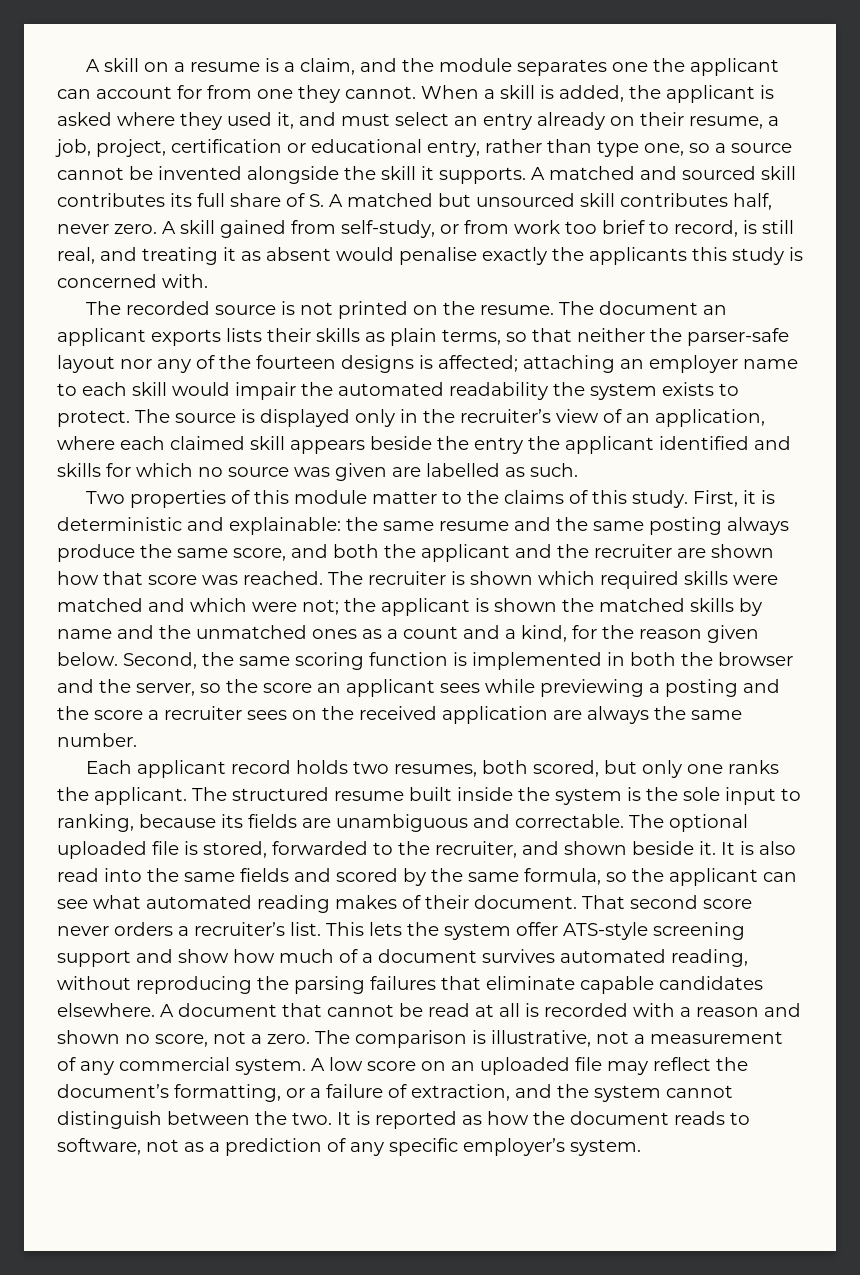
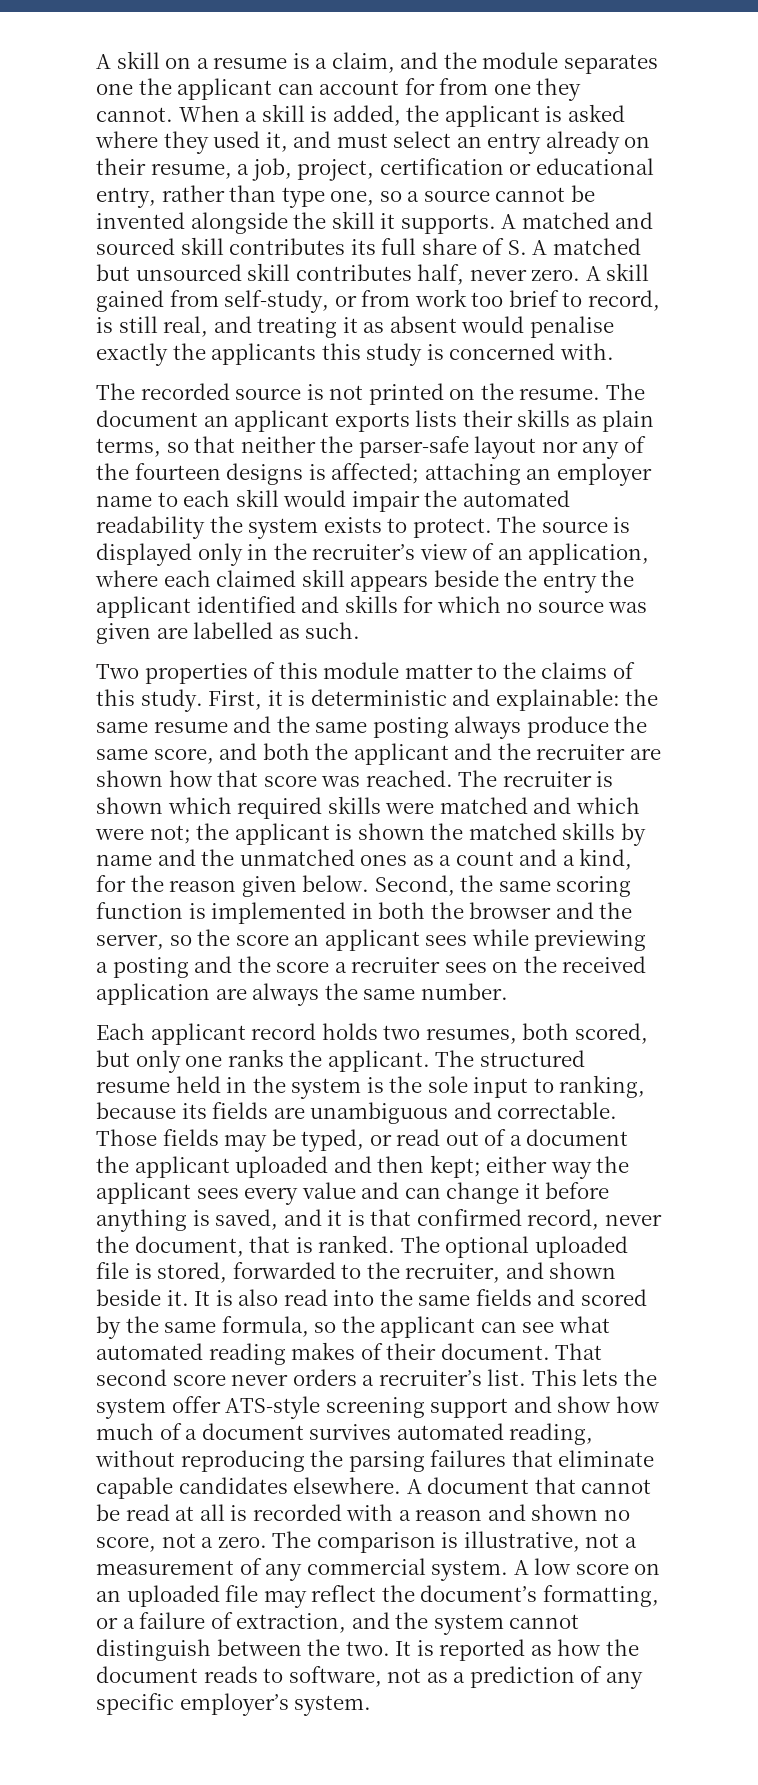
[409,787,513,801] built inside -> [175,1076,248,1093] held in
(624, 821) none -> [96,1129,629,1152] [96,1155,630,1179] [96,1182,610,1205] [96,1209,662,1232] [96,1235,396,1257] Those fields may be typed, or read out of a document the applicant uploaded and then kept; either way the applicant sees every value and can change it before anything is saved, and it is that confirmed record, never the document, that is ranked.

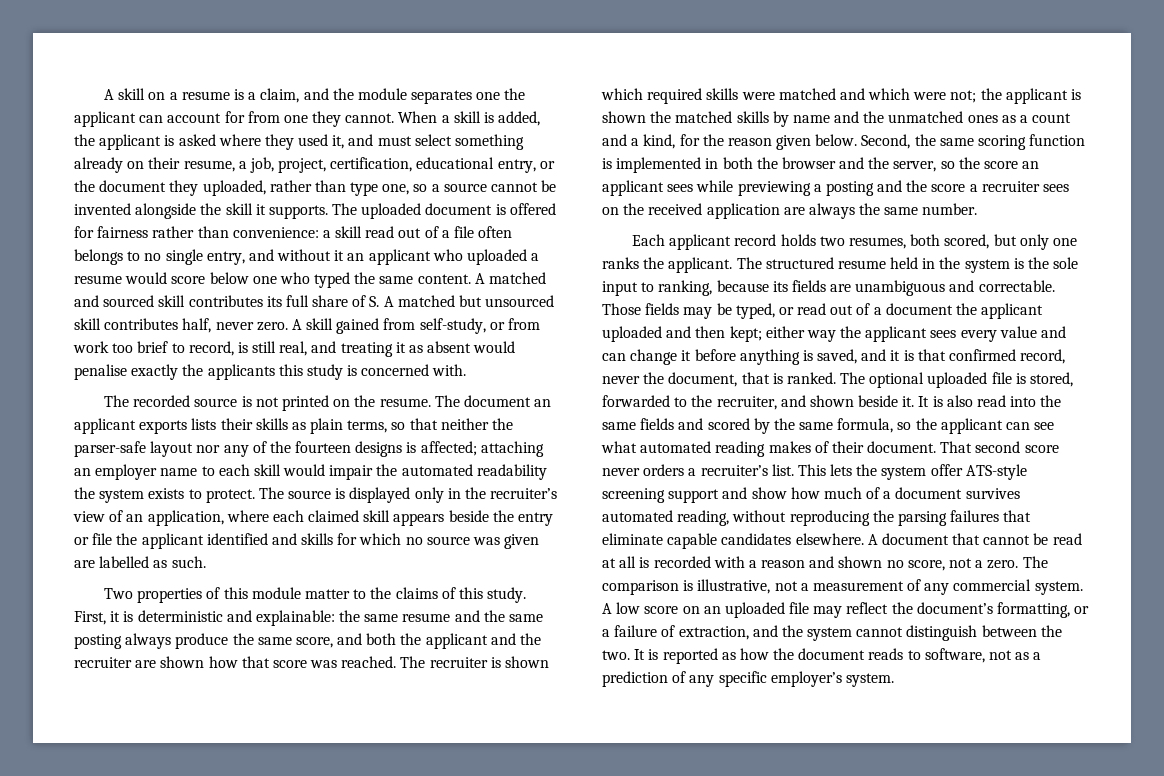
[456,133,542,154] an entry -> [455,134,525,150] something
[379,158,654,175] [96,187,156,208] certification or educational entry, -> [330,157,555,173] [74,180,266,196] certification, educational entry, or the document they uploaded,
(496, 224) none -> [332,203,556,219] [74,226,513,238] [74,249,540,265] [74,272,471,288] The uploaded document is offered for fairness rather than convenience: a skill read out of a file often belongs to no single entry, and without it an applicant who uploaded a resume would score below one who typed the same content.
(597, 582) none -> [74,533,113,545] or file

